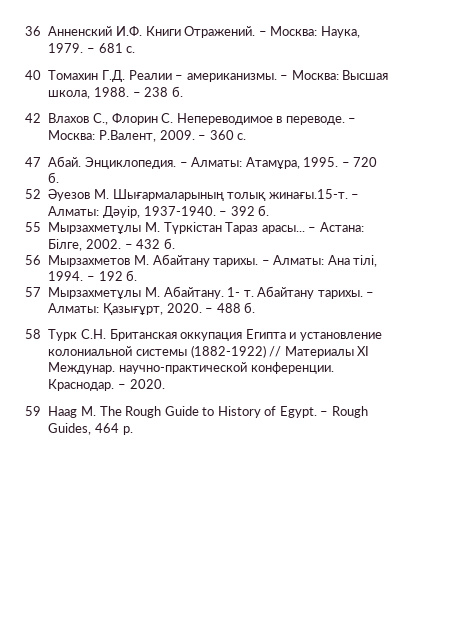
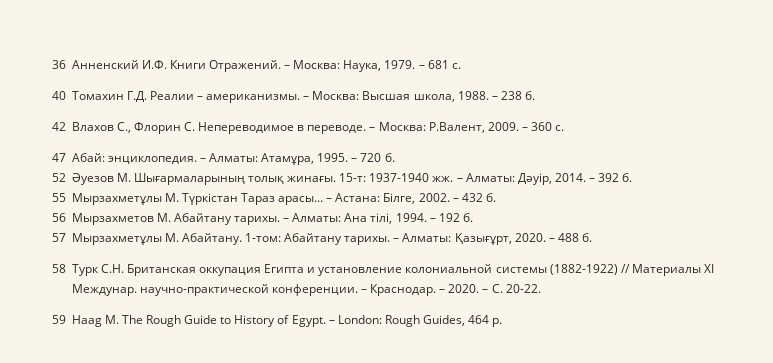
[48,156,176,169] Абай. Энциклопедия. -> [71,153,197,164] Абай: энциклопедия.
[268,189,348,199] жинағы.15-т. -> [287,173,454,182] жинағы. 15-т: 1937-1940 жж.
[143,206,216,216] 1937-1940. -> [554,173,586,182] 2014.
[227,287,254,297] 1- т. -> [245,233,282,242] 1-том:
(334, 368) none -> [361,289,368,293] –
(165, 384) none -> [482,284,541,293] – С. 20-22.
(329, 413) none -> [337,315,382,324] London:

